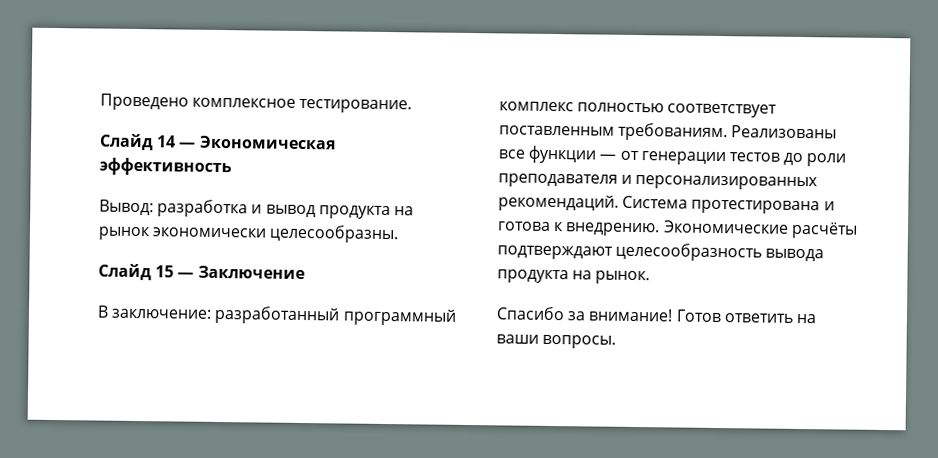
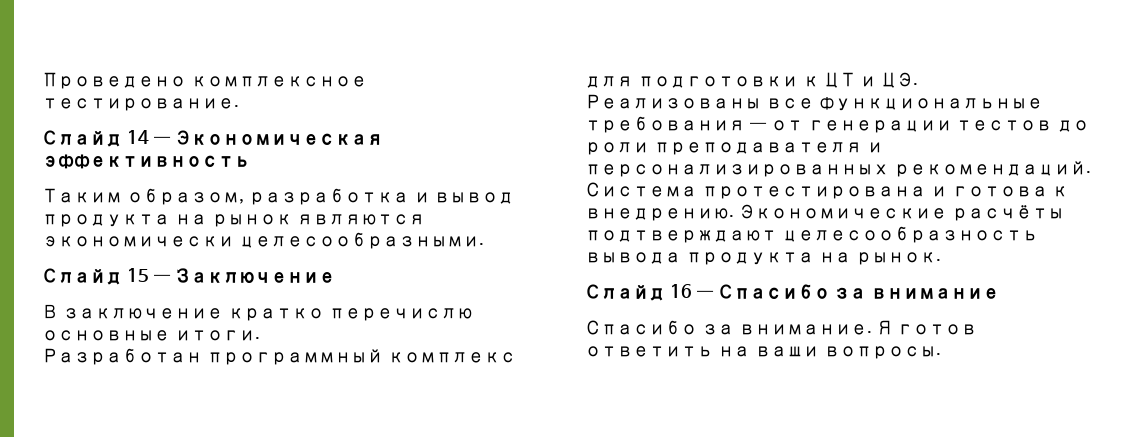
[99,199,154,216] Вывод: -> [42,188,244,205] Таким образом,
[152,224,400,244] экономически целесообразны. -> [296,214,425,225] [42,232,484,249] являются экономически целесообразными.
[111,305,457,326] [499,101,778,118] [499,122,838,142] [498,145,598,164] заключение: разработанный программный комплекс полностью соответствует поставленным требованиям. Реализованы все функции -> [62,308,473,321] [42,330,260,341] [42,348,516,365] [585,72,919,88] [585,94,1043,111] [585,116,745,133] заключение кратко перечислю основные итоги. // Разработан программный комплекс для подготовки к ЦТ и ЦЭ. Реализованы все функциональные требования
[496,306,722,323] Спасибо за внимание! Готов -> [585,284,1000,301] [585,320,978,335] Слайд 16 — Спасибо за внимание // Спасибо за внимание. Я готов

